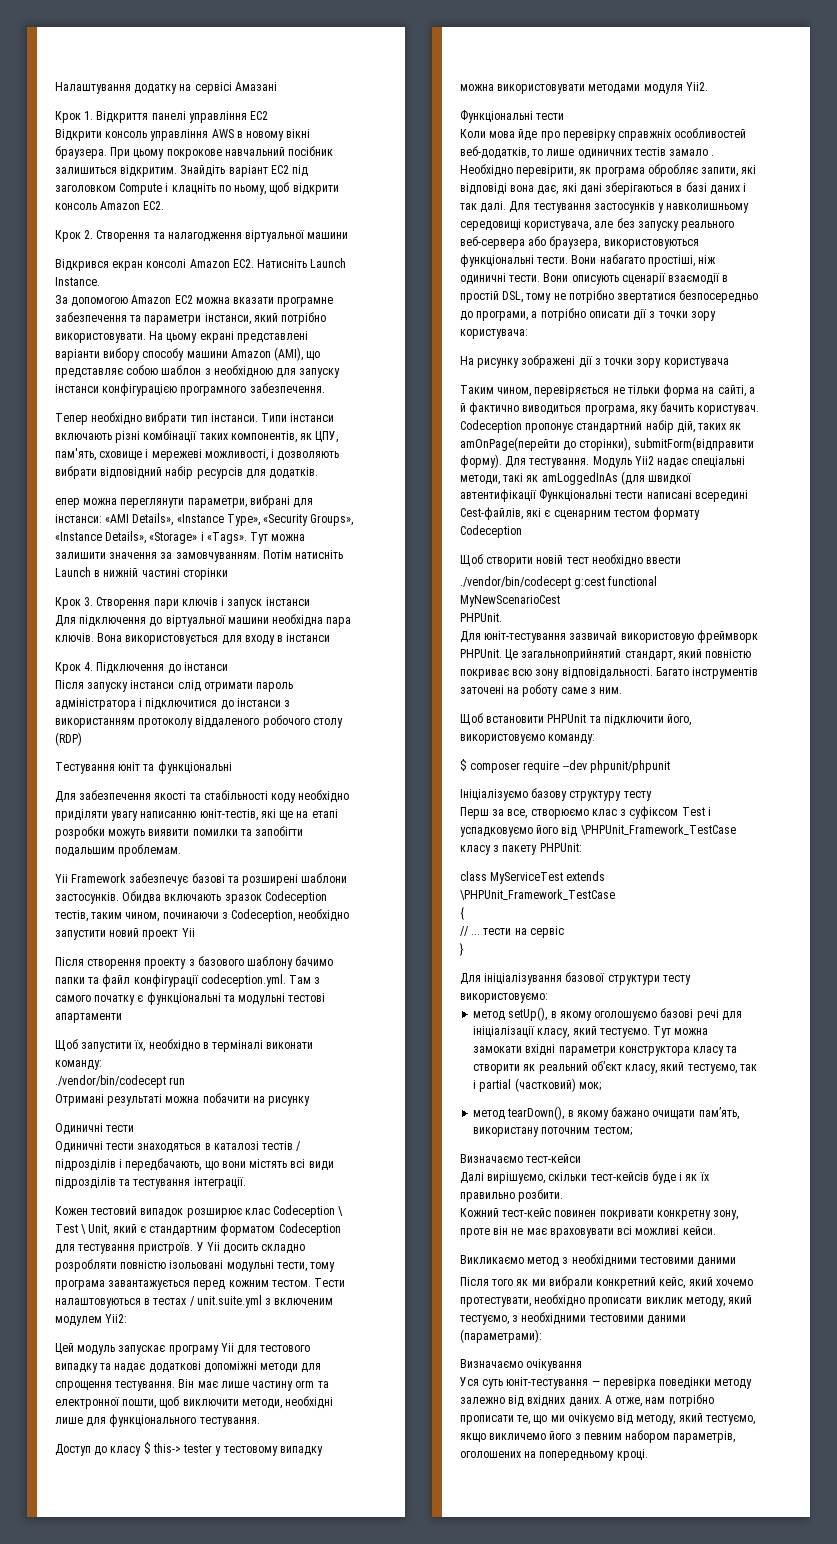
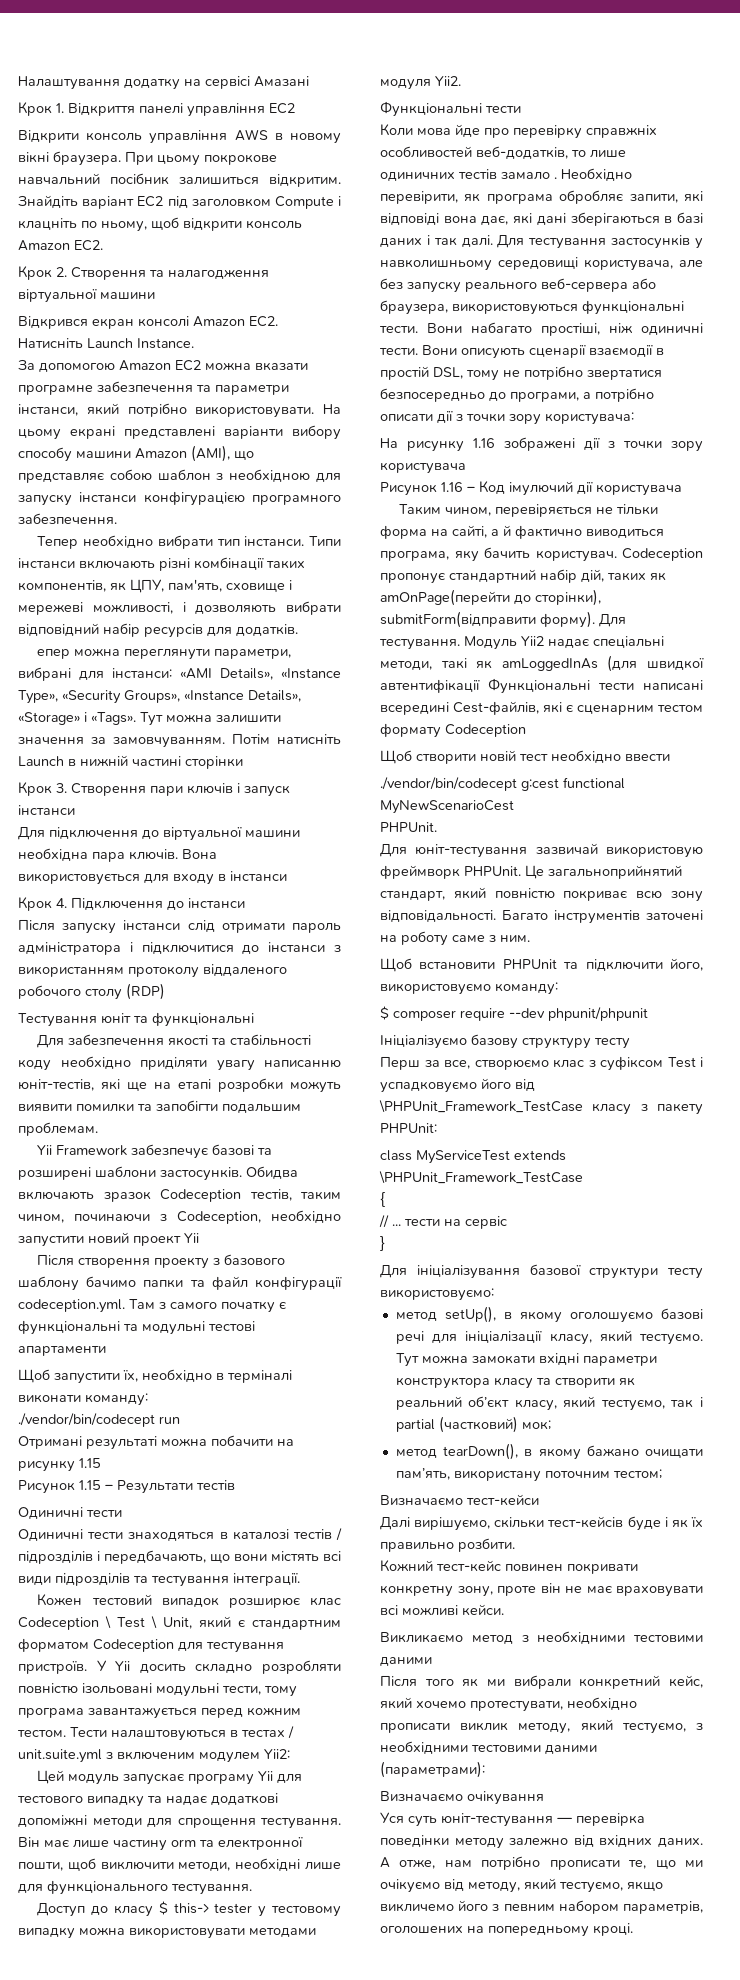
(311, 1101) none -> [79,1458,101,1468] [18,1480,235,1494] 1.15 // Рисунок 1.15 – Результати тестів
(520, 363) none -> [473,438,495,448] 1.16
(729, 363) none -> [380,481,682,496] // Рисунок 1.16 – Код імулючий дії користувача

